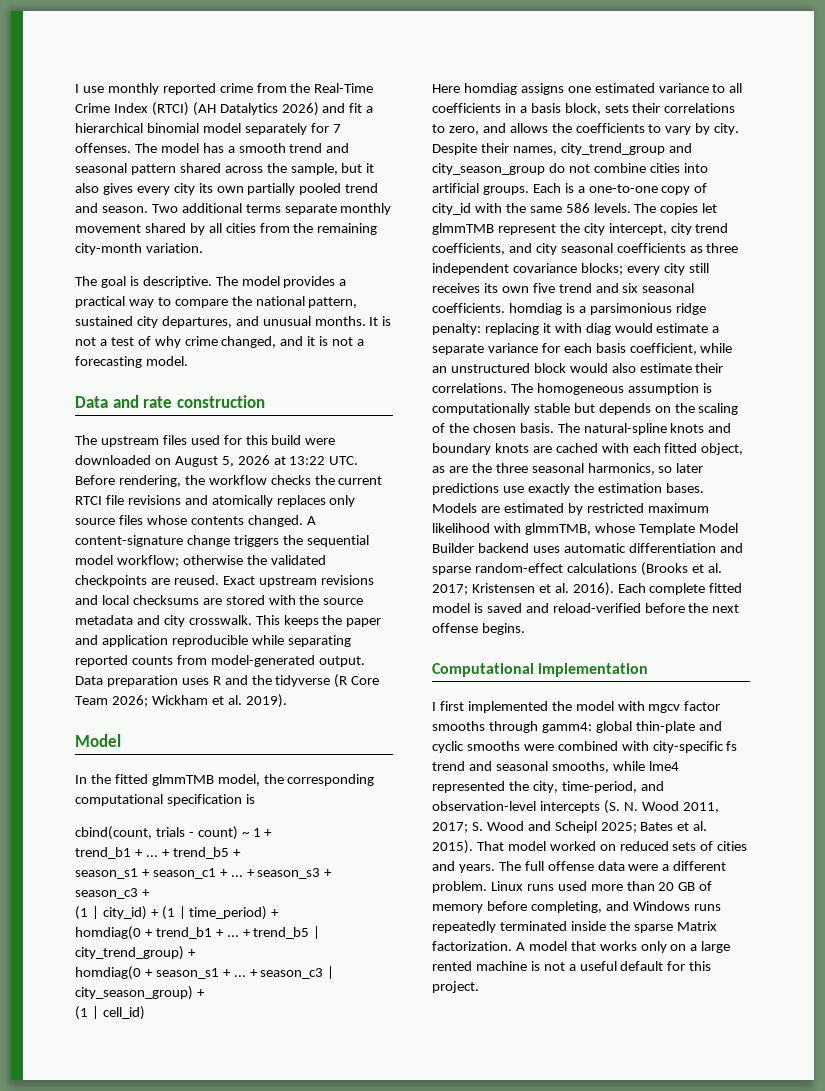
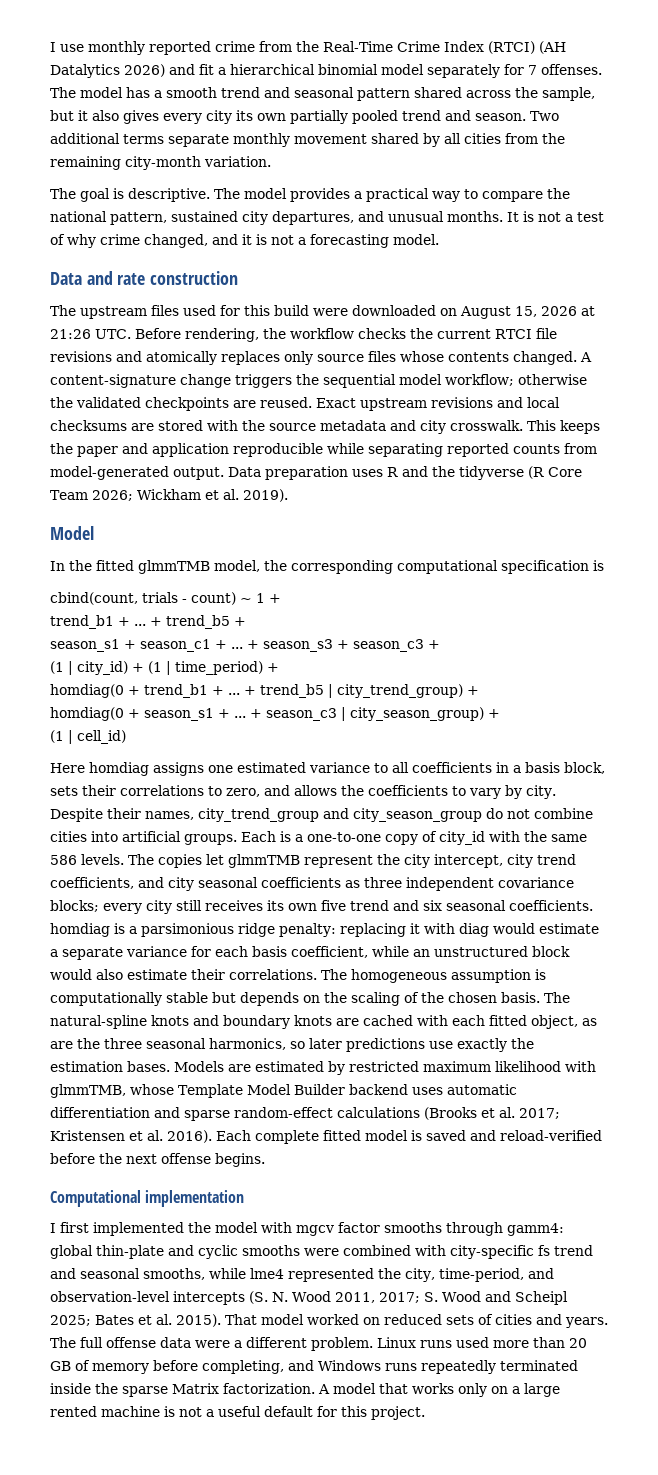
[221,456,234,467] 5, -> [515,306,537,317] 15,
[289,456,326,465] 13:22 -> [50,329,91,339] 21:26

